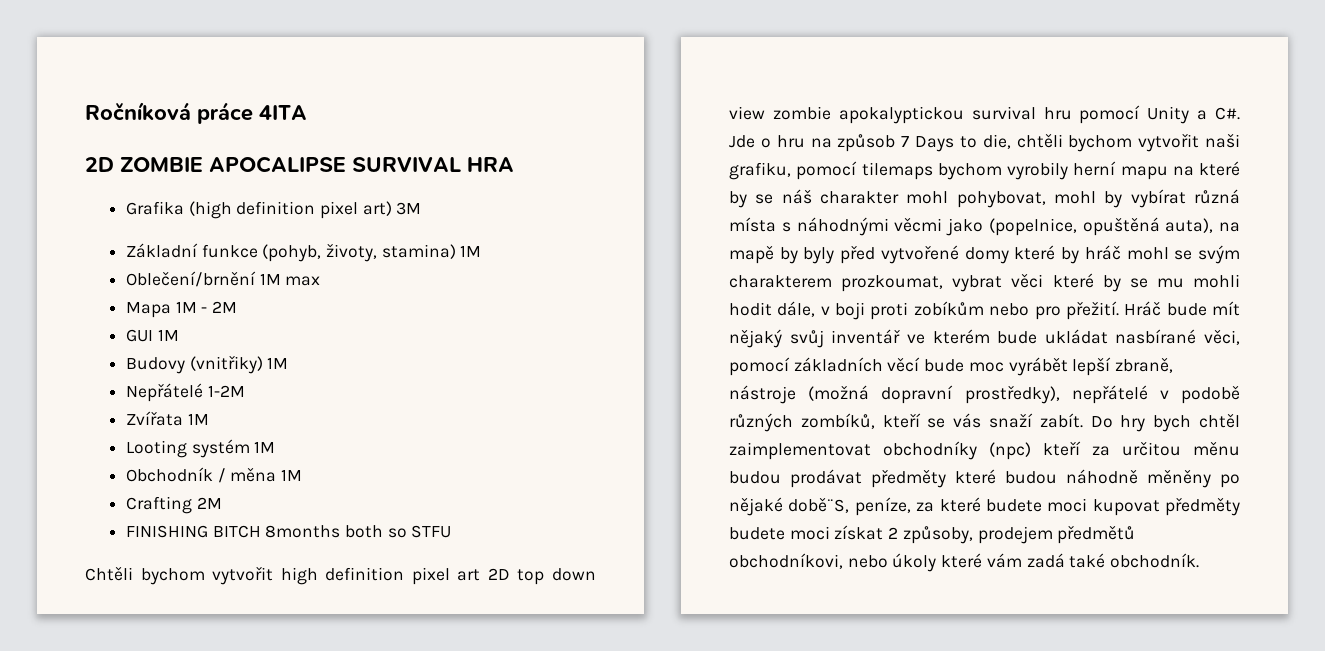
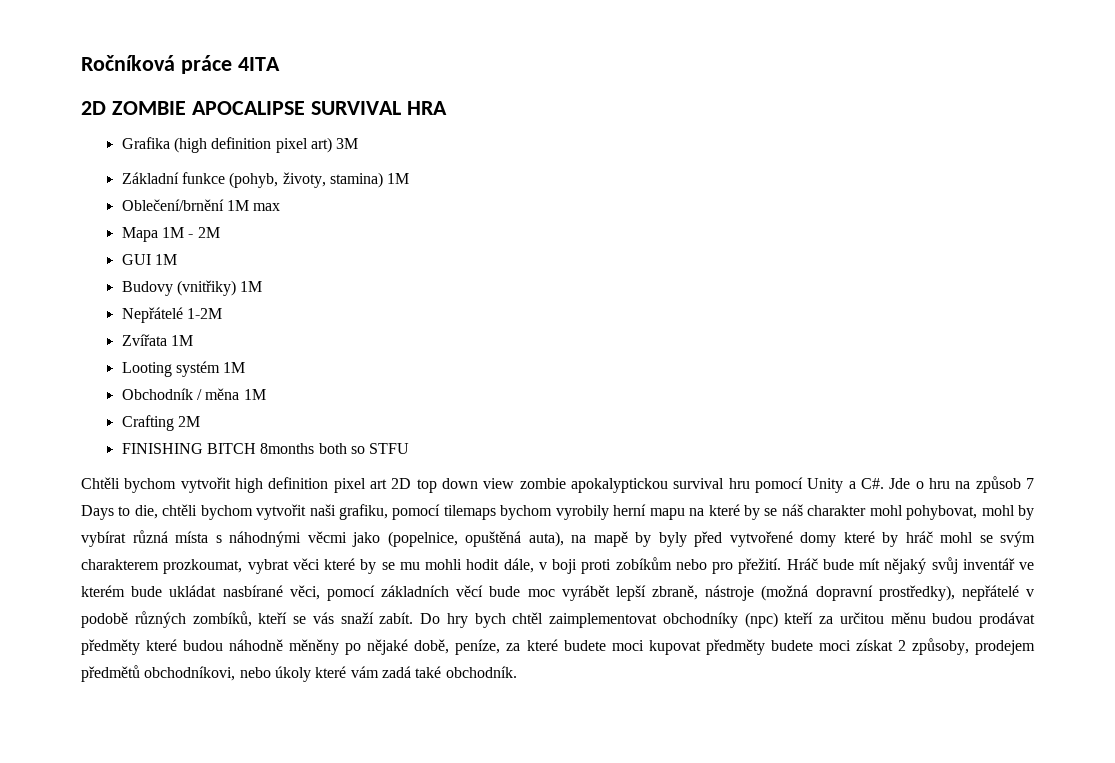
[788,497,850,513] době¨S, -> [414,639,450,654] době,

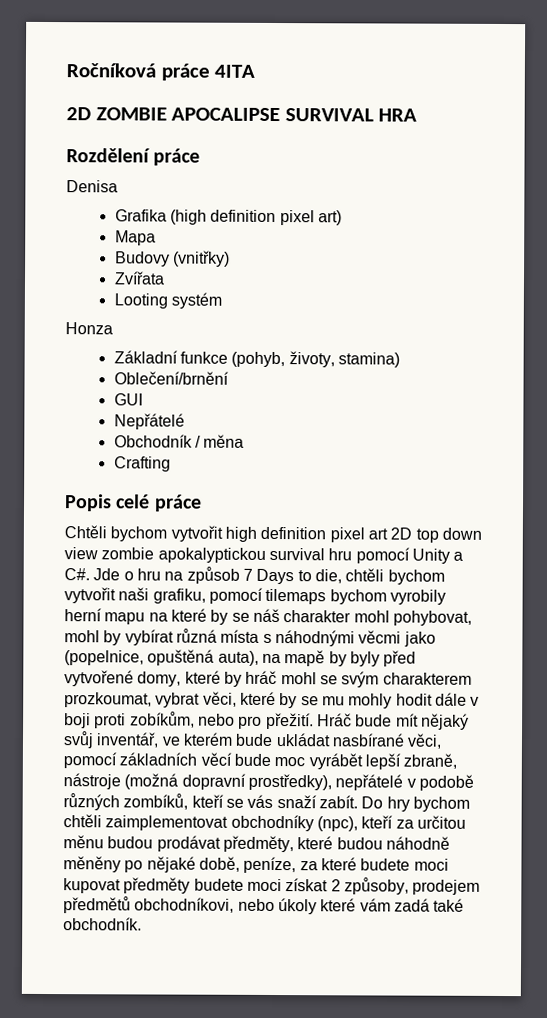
(447, 108) none -> [66,148,201,166] [66,180,118,193] // Rozdělení práce // Denisa
[336,138,359,149] 3M -> [114,230,156,246] [114,250,230,267] [113,271,165,285] [113,292,222,309] [65,322,113,335] // Mapa // Budovy (vnitřky) // Zvířata // Looting systém // Honza
[387,173,410,184] 1M -> (400, 360) none
[227,200,281,211] [121,227,220,242] [121,254,178,265] [121,280,263,296] [121,307,223,323] [121,334,194,346] [121,361,246,377] 1M max // Mapa 1M - 2M // GUI 1M // Budovy (vnitřiky) 1M // Nepřátelé 1-2M // Zvířata 1M // Looting systém 1M -> [113,393,143,406] [113,413,185,430] // GUI // Nepřátelé
[243,389,266,400] 1M -> (245, 441) none
[178,416,201,427] [121,443,410,454] 2M // FINISHING BITCH 8months both so STFU -> [64,494,202,512] // Popis celé práce
[800,532,836,547] domy -> [137,671,182,687] domy,
[292,558,320,570] věci -> [202,691,237,707] věci,
[425,558,534,573] mohli hodit dále, -> [348,692,467,709] mohly hodit dále
[615,557,672,570] zobíkům -> [129,711,195,728] zobíkům,
[962,558,1015,570] inventář -> [96,732,160,748] inventář,
[474,612,544,628] bych chtěl -> [412,796,470,812] [63,814,102,828] bychom chtěli
[744,612,778,628] (npc) -> [316,816,358,832] (npc),
[81,639,140,655] předměty -> [222,835,294,853] předměty,

